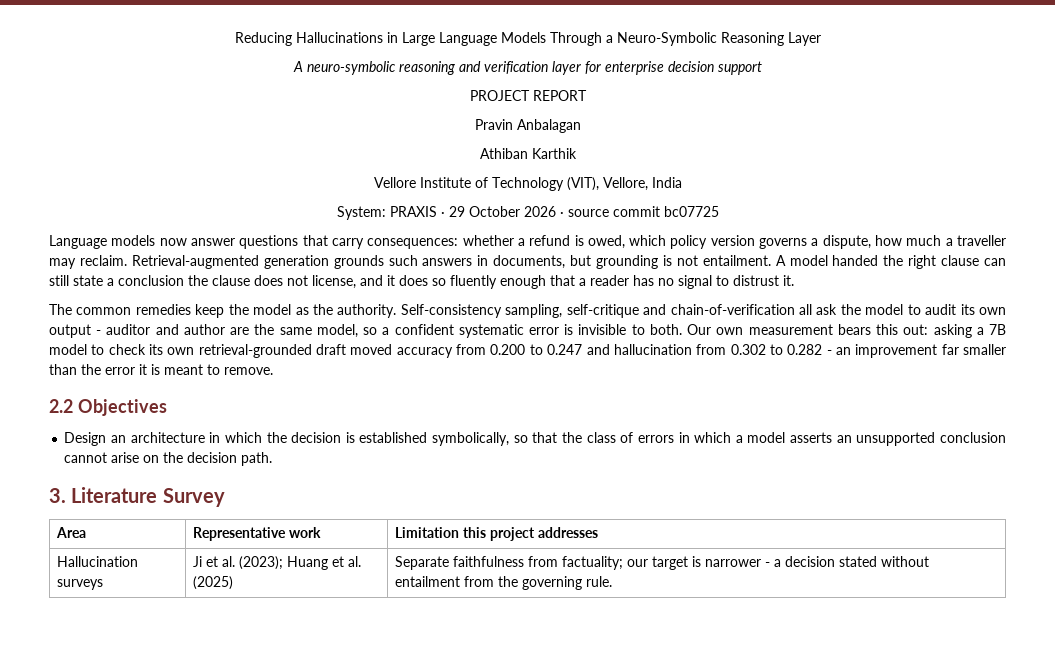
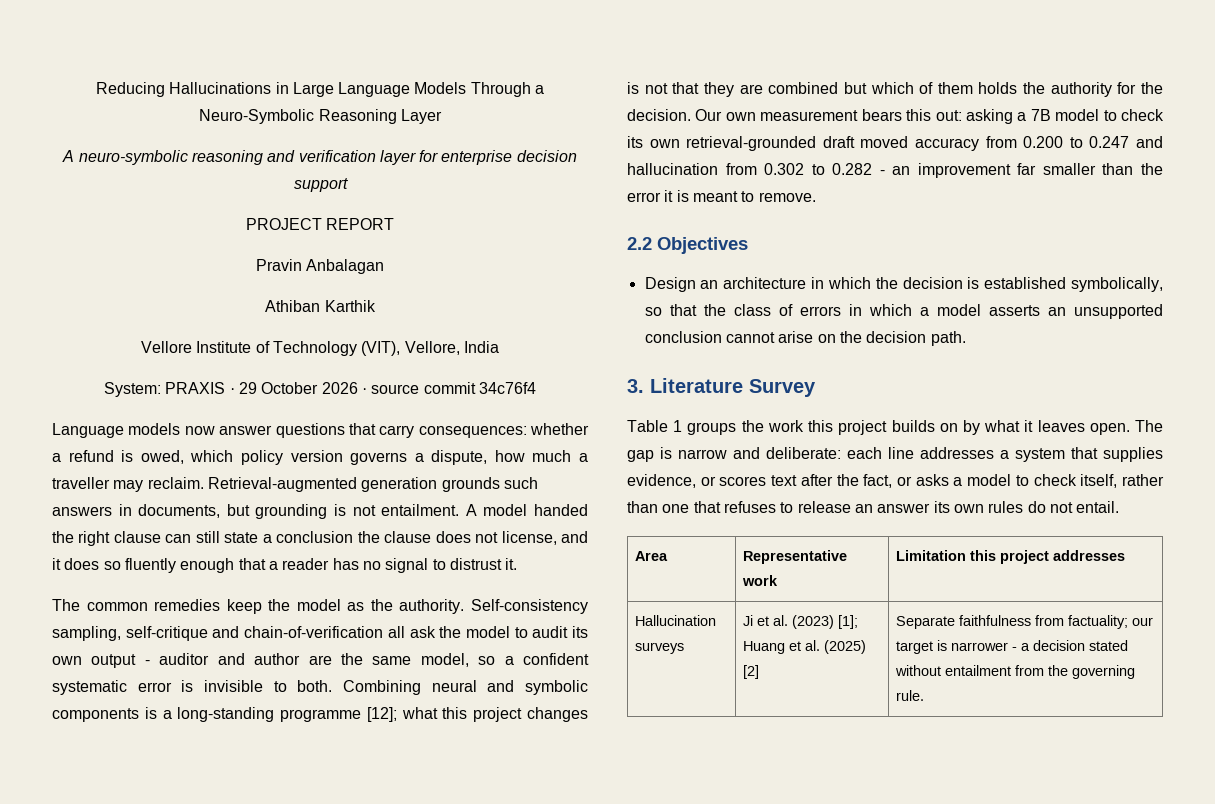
[663,206,719,217] bc07725 -> [478,382,536,394] 34c76f4
(682, 329) none -> [343,680,588,695] [52,707,588,722] [627,82,1163,97] [627,109,691,121] Combining neural and symbolic components is a long-standing programme [12]; what this project changes is not that they are combined but which of them holds the authority for the decision.
(225, 497) none -> [627,420,1163,435] [627,447,1163,462] [627,474,1164,488] [627,501,1120,513] // Table 1 groups the work this project builds on by what it leaves open. The gap is narrow and deliberate: each line addresses a system that supplies evidence, or scores text after the fact, or asks a model to check itself, rather than one that refuses to release an answer its own rules do not entail.
[239,556,284,570] (2023); -> [792,615,859,629] (2023) [1];
(234, 583) none -> [743,665,760,679] [2]

